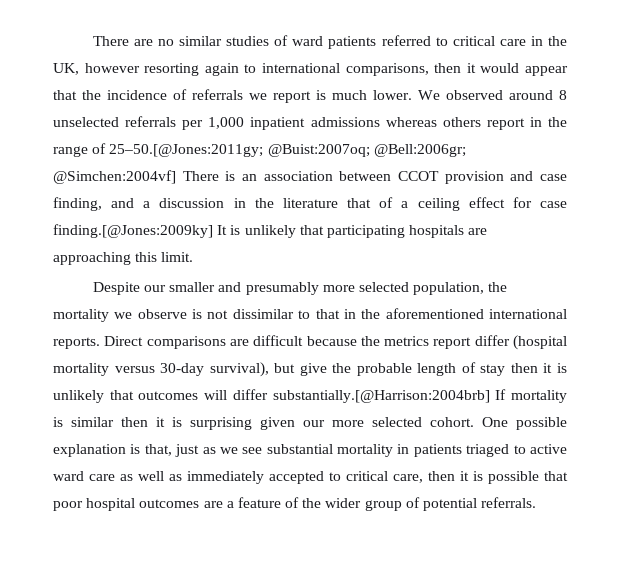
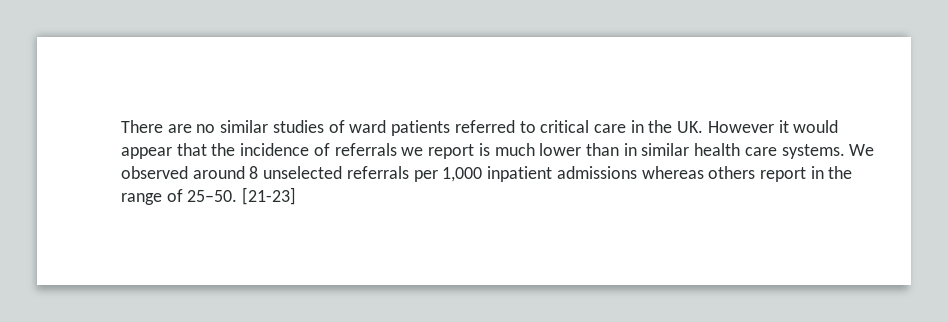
[53,63,462,76] UK, however resorting again to international comparisons, then -> [677,121,774,133] UK. However
[373,90,412,100] lower. -> [539,143,845,159] lower than in similar health care systems.
[109,144,466,157] [53,170,567,184] [53,197,567,211] [53,224,488,238] [53,252,194,265] [92,282,508,295] [53,308,568,322] [53,335,567,350] [53,362,568,377] [53,389,567,403] [53,417,567,430] [53,444,567,457] [53,471,568,484] [53,497,537,511] 25–50.[@Jones:2011gy; @Buist:2007oq; @Bell:2006gr; @Simchen:2004vf] There is an association between CCOT provision and case finding, and a discussion in the literature that of a ceiling effect for case finding.[@Jones:2009ky] It is unlikely that participating hospitals are approaching this limit. // Despite our smaller and presumably more selected population, the mortality we observe is not dissimilar to that in the aforementioned international reports. Direct comparisons are difficult because the metrics report differ (hospital mortality versus 30-day survival), but give the probable length of stay then it is unlikely that outcomes will differ substantially.[@Harrison:2004brb] If mortality is similar then it is surprising given our more selected cohort. One possible explanation is that, just as we see substantial mortality in patients triaged to active ward care as well as immediately accepted to critical care, then it is possible that poor hospital outcomes are a feature of the wider group of potential referrals. -> [187,187,297,205] 25–50. [21-23]

